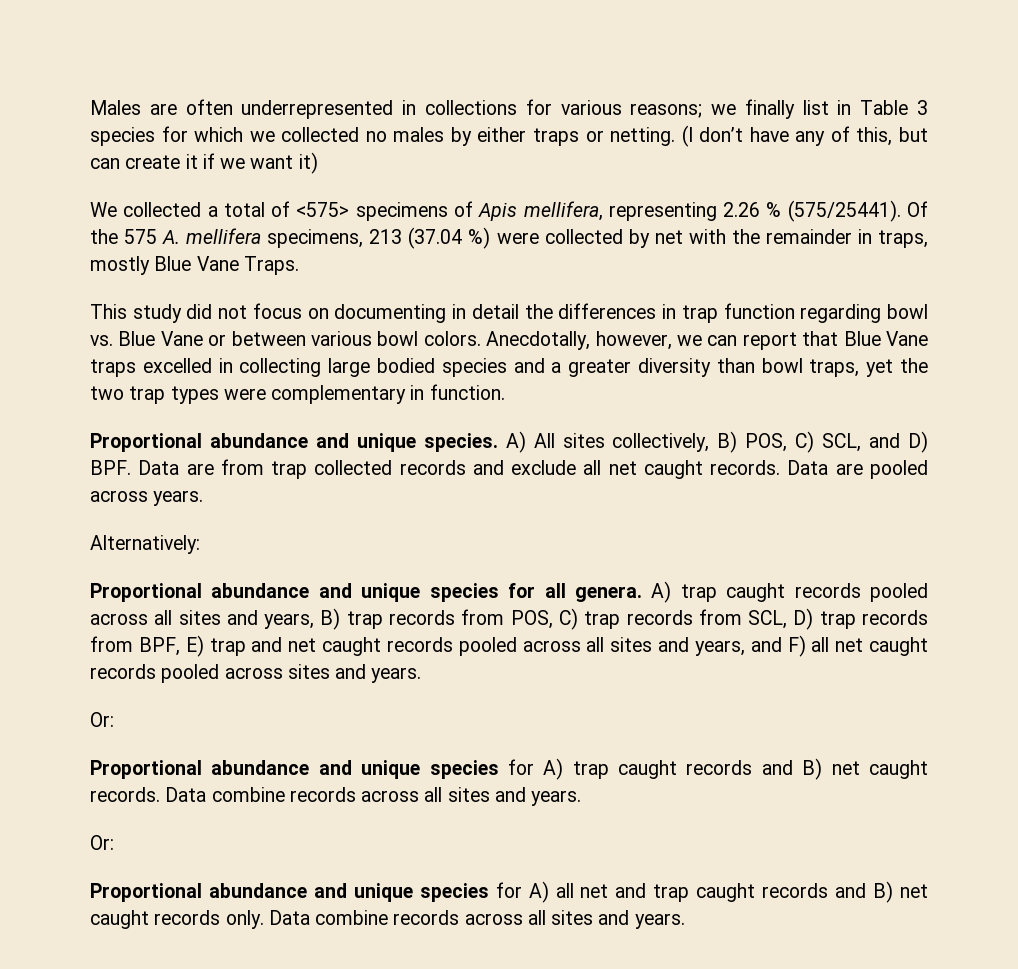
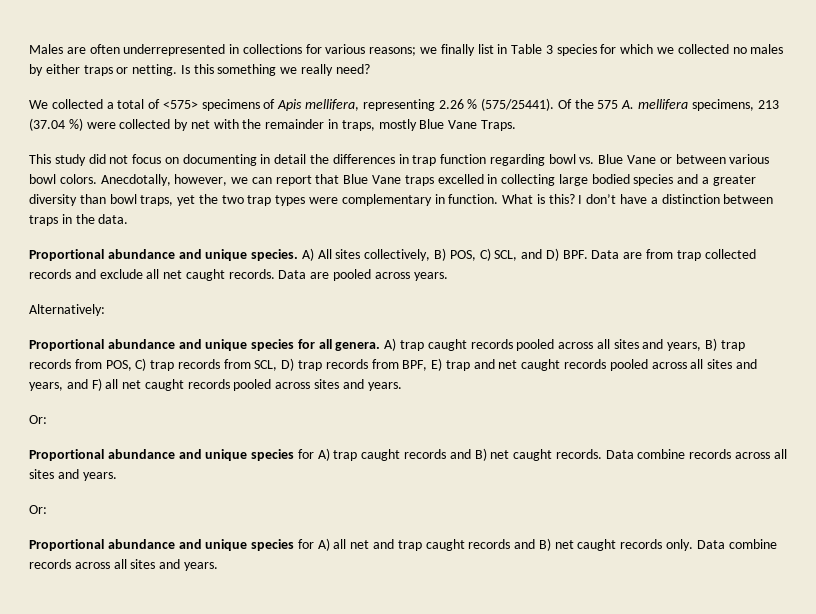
[681,125,928,147] [90,152,318,174] (I don’t have any of this, but can create it if we want it) -> [180,64,370,76] Is this something we really need?
(505, 392) none -> [502,194,774,204] [29,214,129,226] What is this? I don’t have a distinction between traps in the data.

